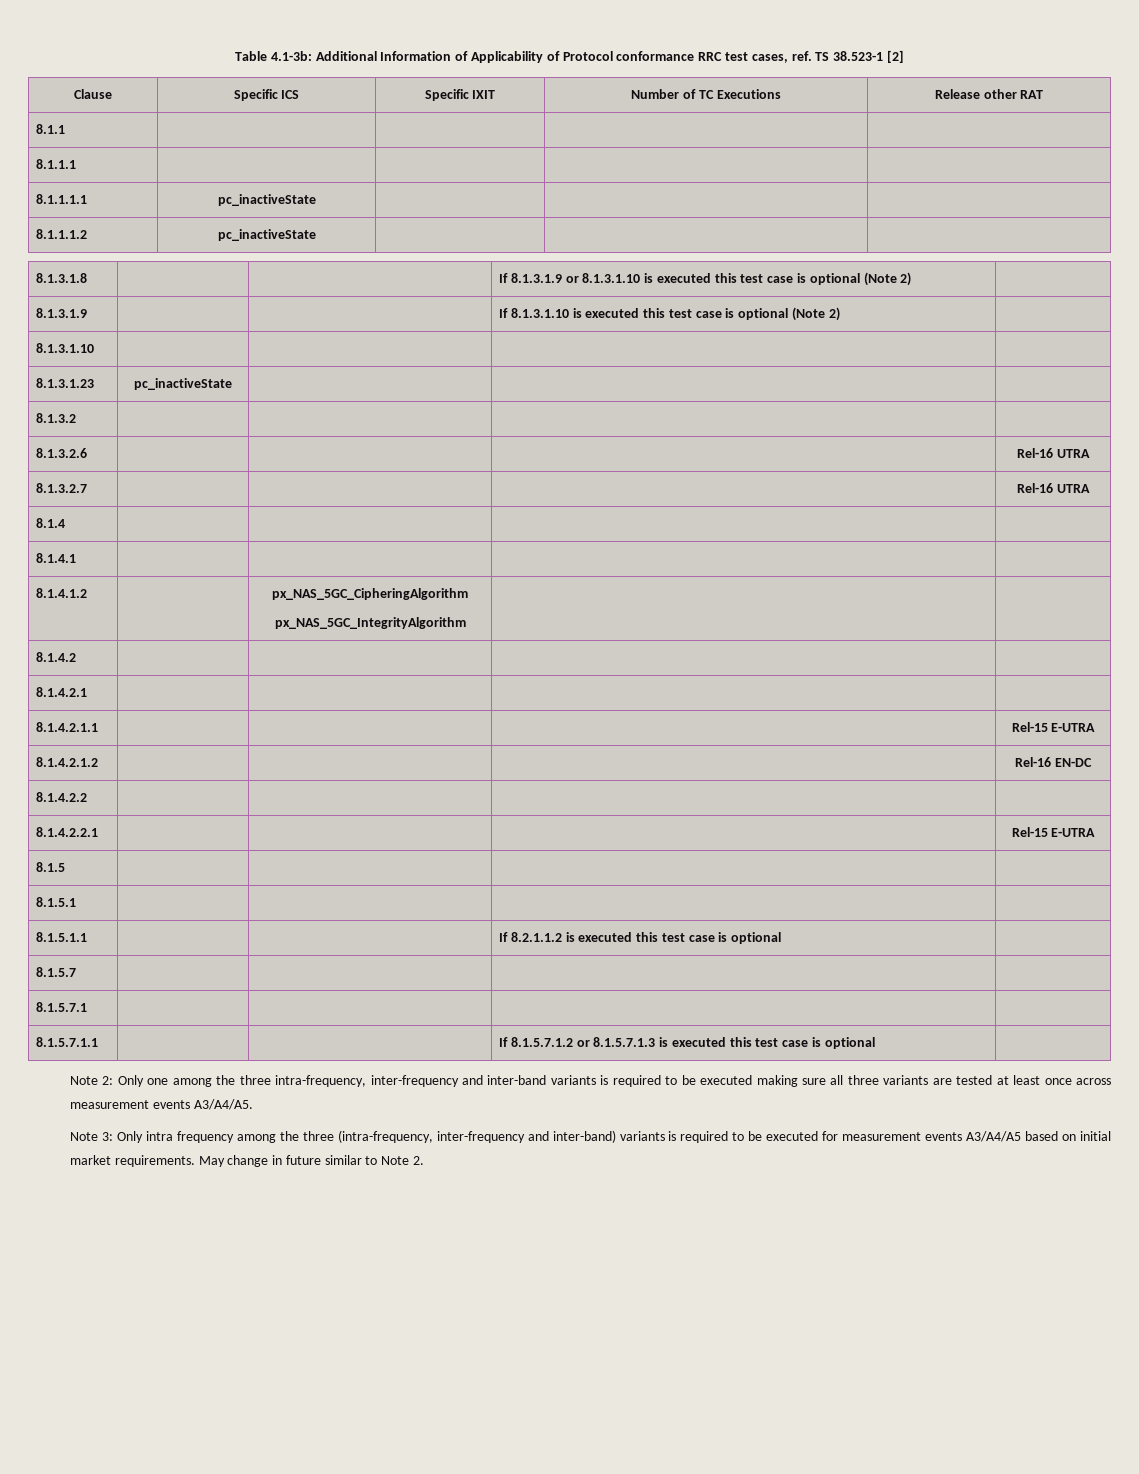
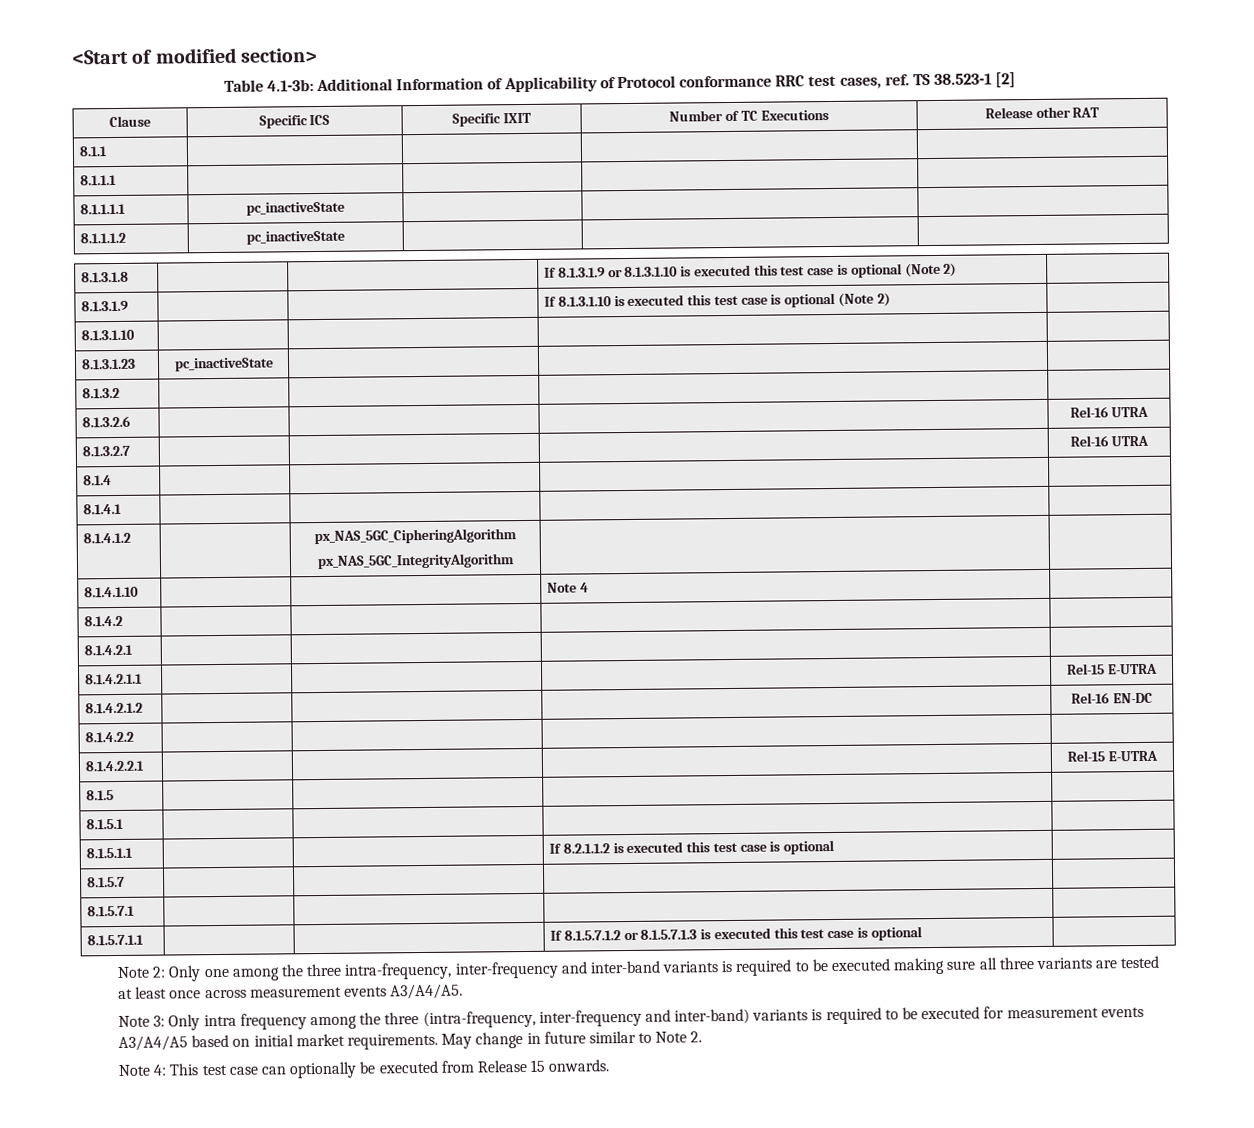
(235, 56) none -> [71,47,318,65] <Start of modified section> //
(466, 623) none -> [83,586,139,598] [546,582,589,593] // 8.1.4.1.10 | | | Note 4 |
(425, 1160) none -> [118,1059,610,1079] // Note 4: This test case can optionally be executed from Release 15 onwards.

